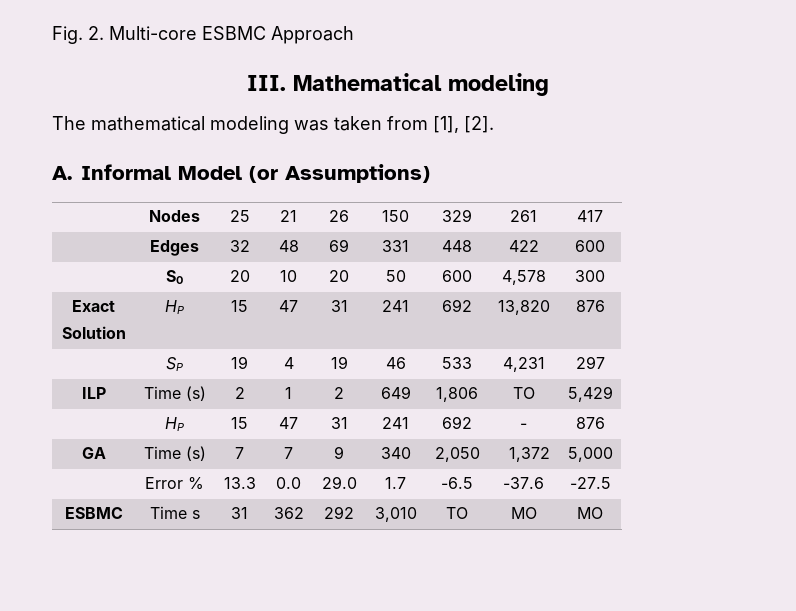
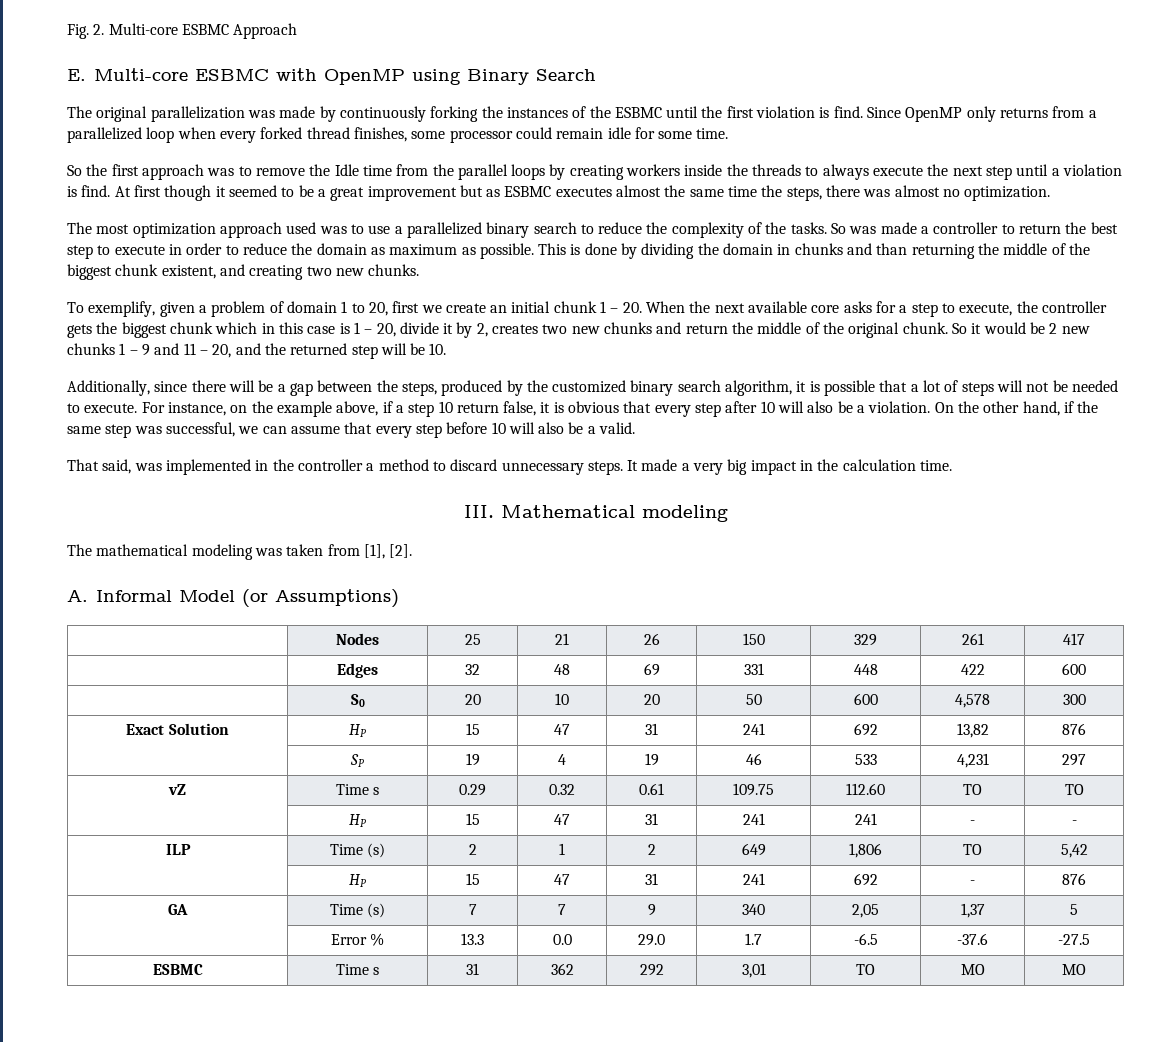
(354, 35) none -> [67,68,596,85] [67,106,1097,122] [67,127,729,143] [67,164,1122,180] [67,185,1051,201] [67,222,1118,238] [67,243,1090,259] [67,264,420,280] [67,301,1107,317] [67,322,1090,338] [67,343,447,359] [67,380,1118,396] [67,401,1099,417] [67,422,636,438] [67,459,953,475] // E. Multi-core ESBMC with OpenMP using Binary Search // The original parallelization was made by continuously forking the instances of the ESBMC until the first violation is find. Since OpenMP only returns from a parallelized loop when every forked thread finishes, some processor could remain idle for some time. // So the first approach was to remove the Idle time from the parallel loops by creating workers inside the threads to always execute the next step until a violation is find. At first though it seemed to be a great improvement but as ESBMC executes almost the same time the steps, there was almost no optimization. // The most optimization approach used was to use a parallelized binary search to reduce the complexity of the tasks. So was made a controller to return the best step to execute in order to reduce the domain as maximum as possible. This is done by dividing the domain in chunks and than returning the middle of the biggest chunk existent, and creating two new chunks. // To exemplify, given a problem of domain 1 to 20, first we create an initial chunk 1 – 20. When the next available core asks for a step to execute, the controller gets the biggest chunk which in this case is 1 – 20, divide it by 2, creates two new chunks and return the middle of the original chunk. So it would be 2 new chunks 1 – 9 and 11 – 20, and the returned step will be 10. // Additionally, since there will be a gap between the steps, produced by the customized binary search algorithm, it is possible that a lot of steps will not be needed to execute. For instance, on the example above, if a step 10 return false, it is obvious that every step after 10 will also be a violation. On the other hand, if the same step was successful, we can assume that every step before 10 will also be a valid. // That said, was implemented in the controller a method to discard unnecessary steps. It made a very big impact in the calculation time.
(115, 306) // -> (165, 729) none
[497,300,550,315] 13,820 -> [956,723,989,738] 13,82
(605, 362) none -> [168,784,186,795] [335,784,380,795] [459,784,486,796] [549,784,575,795] [639,783,664,795] [733,783,774,796] [846,783,885,795] [963,784,982,795] [1064,784,1084,795] [349,814,366,827] [465,813,480,825] [554,814,570,825] [645,813,658,825] [742,813,765,825] [854,813,877,825] [970,820,975,825] [1071,820,1077,825] // vZ | Time s | 0.29 | 0.32 | 0.61 | 109.75 | 112.60 | TO | TO // | HP | 15 | 47 | 31 | 241 | 241 | - | -
[567,386,613,402] 5,429 -> [1060,844,1088,858] 5,42
[434,447,480,462] [509,447,551,462] [568,447,614,462] 2,050 | 1,372 | 5,000 -> [852,904,879,918] [960,903,985,918] [1070,904,1078,915] 2,05 | 1,37 | 5
[374,507,417,522] 3,010 -> [741,963,766,978] 3,01

